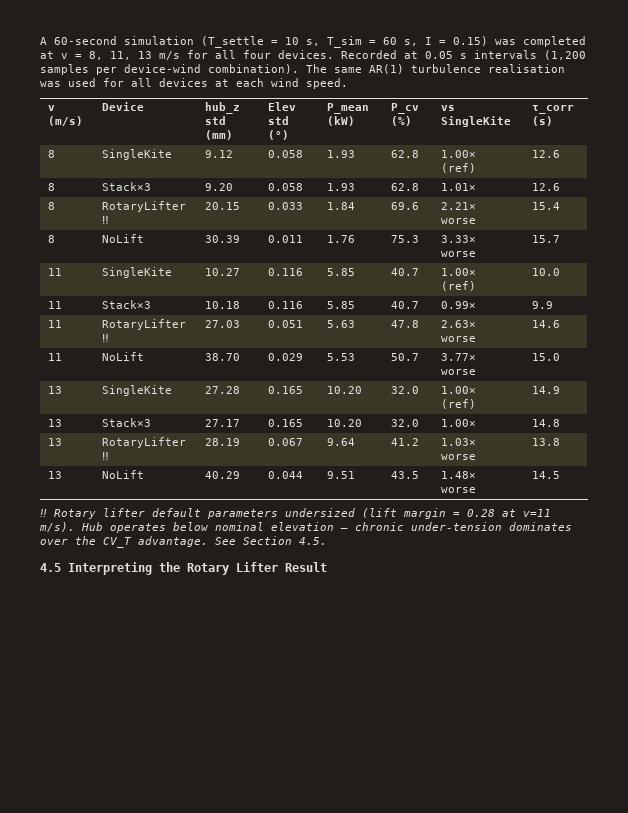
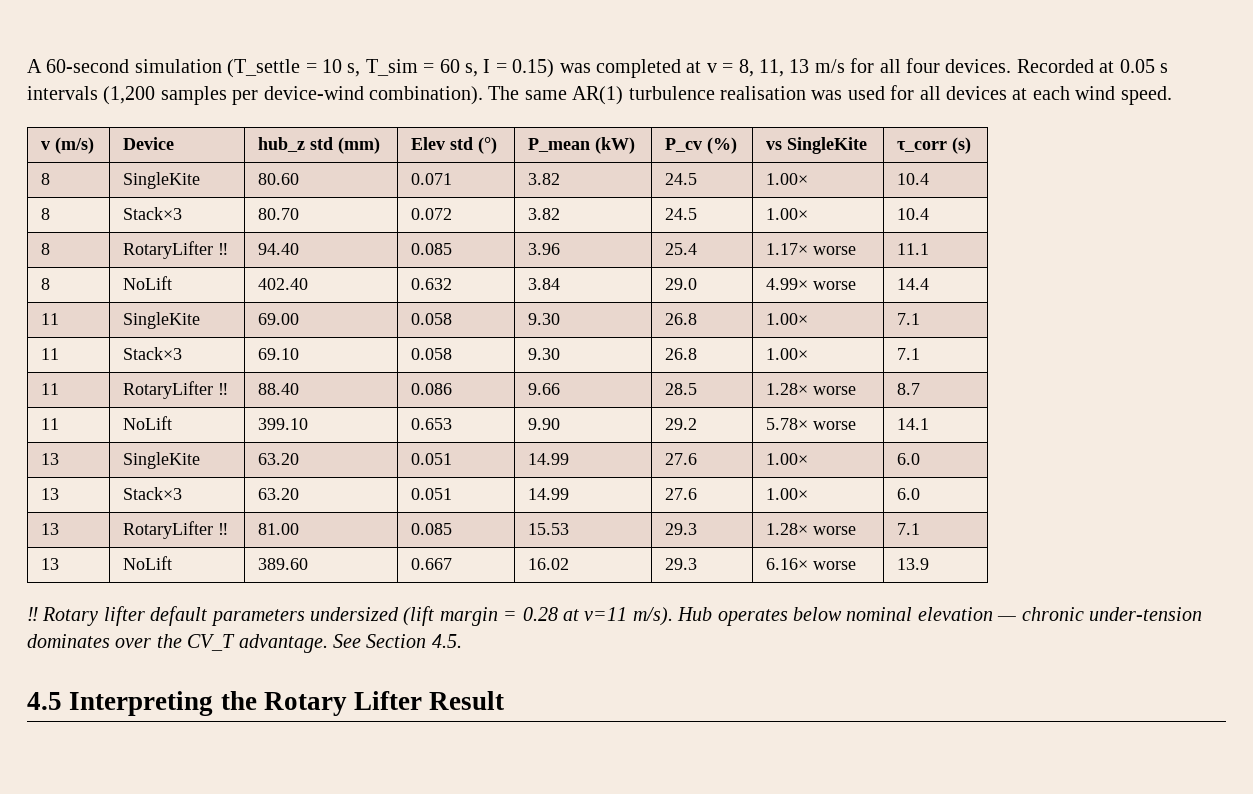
[205,150,234,158] [268,150,304,158] [327,150,356,158] [391,150,420,158] [441,150,477,158] [441,163,477,173] [532,150,561,158] 9.12 | 0.058 | 1.93 | 62.8 | 1.00× (ref) | 12.6 -> [257,173,299,185] [410,173,452,185] [527,173,560,185] [664,173,697,185] [765,173,808,185] [896,173,929,185] 80.60 | 0.071 | 3.82 | 24.5 | 1.00× | 10.4
[205,183,234,191] [268,183,304,191] [327,183,356,191] [391,183,420,191] [441,183,477,191] [532,183,561,191] [48,202,56,210] [102,201,187,212] [102,216,110,224] [205,202,241,210] [268,202,304,210] [327,202,356,210] [391,202,420,210] [441,202,477,210] [441,218,477,224] [532,202,561,210] 9.20 | 0.058 | 1.93 | 62.8 | 1.01× | 12.6 // 8 | RotaryLifter ‼ | 20.15 | 0.033 | 1.84 | 69.6 | 2.21× worse | 15.4 -> [257,208,299,220] [410,208,452,220] [527,208,560,220] [664,208,697,220] [765,208,808,220] [896,208,929,220] [40,243,50,255] [122,241,228,259] [257,243,299,255] [410,243,452,255] [527,243,560,255] [664,243,697,255] [765,243,856,255] [896,243,929,255] 80.70 | 0.072 | 3.82 | 24.5 | 1.00× | 10.4 // 8 | RotaryLifter ‼ | 94.40 | 0.085 | 3.96 | 25.4 | 1.17× worse | 11.1
[205,235,241,243] [268,235,304,243] [327,235,356,243] [391,235,420,243] [441,235,477,243] [441,251,477,257] [532,235,561,243] 30.39 | 0.011 | 1.76 | 75.3 | 3.33× worse | 15.7 -> [257,278,308,290] [410,278,452,290] [527,278,560,290] [664,278,697,290] [765,278,856,290] [896,278,929,290] 402.40 | 0.632 | 3.84 | 29.0 | 4.99× worse | 14.4
[205,268,241,276] [268,268,304,276] [327,268,356,276] [391,268,420,276] [441,268,477,276] [441,281,477,291] [532,268,561,276] 10.27 | 0.116 | 5.85 | 40.7 | 1.00× (ref) | 10.0 -> [257,313,299,325] [410,313,452,325] [527,313,560,325] [664,313,697,325] [765,313,808,325] [896,313,920,325] 69.00 | 0.058 | 9.30 | 26.8 | 1.00× | 7.1
[205,301,241,309] [268,301,304,309] [327,301,356,309] [391,301,420,309] [441,301,477,309] [532,301,554,309] [48,320,63,328] [102,319,187,330] [102,334,110,342] [205,320,241,328] [268,320,304,328] [327,320,356,328] [391,320,420,328] [441,320,477,328] [441,336,477,342] [532,320,561,328] 10.18 | 0.116 | 5.85 | 40.7 | 0.99× | 9.9 // 11 | RotaryLifter ‼ | 27.03 | 0.051 | 5.63 | 47.8 | 2.63× worse | 14.6 -> [257,348,299,360] [410,348,452,360] [527,348,560,360] [664,348,697,360] [765,348,808,360] [896,348,920,360] [40,383,59,395] [122,381,228,399] [257,383,299,395] [410,383,452,395] [527,383,560,395] [664,383,697,395] [765,383,856,395] [896,383,920,395] 69.10 | 0.058 | 9.30 | 26.8 | 1.00× | 7.1 // 11 | RotaryLifter ‼ | 88.40 | 0.086 | 9.66 | 28.5 | 1.28× worse | 8.7
[205,353,241,361] [268,353,304,361] [327,353,356,361] [391,353,420,361] [441,353,477,361] [441,369,477,375] [532,353,561,361] 38.70 | 0.029 | 5.53 | 50.7 | 3.77× worse | 15.0 -> [257,418,308,430] [410,418,452,430] [527,418,560,430] [664,418,697,430] [765,418,856,430] [896,418,929,430] 399.10 | 0.653 | 9.90 | 29.2 | 5.78× worse | 14.1
[205,386,241,394] [268,386,304,394] [327,386,363,394] [391,386,420,394] [441,386,477,394] [441,399,477,409] [532,386,561,394] 27.28 | 0.165 | 10.20 | 32.0 | 1.00× (ref) | 14.9 -> [257,453,299,465] [410,453,452,465] [527,453,569,465] [664,453,697,465] [765,453,808,465] [896,453,920,465] 63.20 | 0.051 | 14.99 | 27.6 | 1.00× | 6.0
[205,419,241,427] [268,419,304,427] [327,419,363,427] [391,419,420,427] [441,419,477,427] [532,419,561,427] 27.17 | 0.165 | 10.20 | 32.0 | 1.00× | 14.8 -> [257,488,299,500] [410,488,452,500] [527,488,569,500] [664,488,697,500] [765,488,808,500] [896,488,920,500] 63.20 | 0.051 | 14.99 | 27.6 | 1.00× | 6.0
[205,438,241,446] [268,438,304,446] [327,438,356,446] [391,438,420,446] [441,438,477,446] [441,454,477,460] [532,438,561,446] 28.19 | 0.067 | 9.64 | 41.2 | 1.03× worse | 13.8 -> [257,523,299,535] [410,523,452,535] [527,523,569,535] [664,523,697,535] [765,523,856,535] [896,523,920,535] 81.00 | 0.085 | 15.53 | 29.3 | 1.28× worse | 7.1
[205,471,241,479] [268,471,304,479] [327,471,356,479] [391,471,420,479] [441,471,477,479] [441,487,477,493] [532,471,561,479] 40.29 | 0.044 | 9.51 | 43.5 | 1.48× worse | 14.5 -> [257,558,308,570] [410,558,452,570] [527,558,569,570] [664,558,697,570] [765,558,856,570] [896,558,929,570] 389.60 | 0.667 | 16.02 | 29.3 | 6.16× worse | 13.9

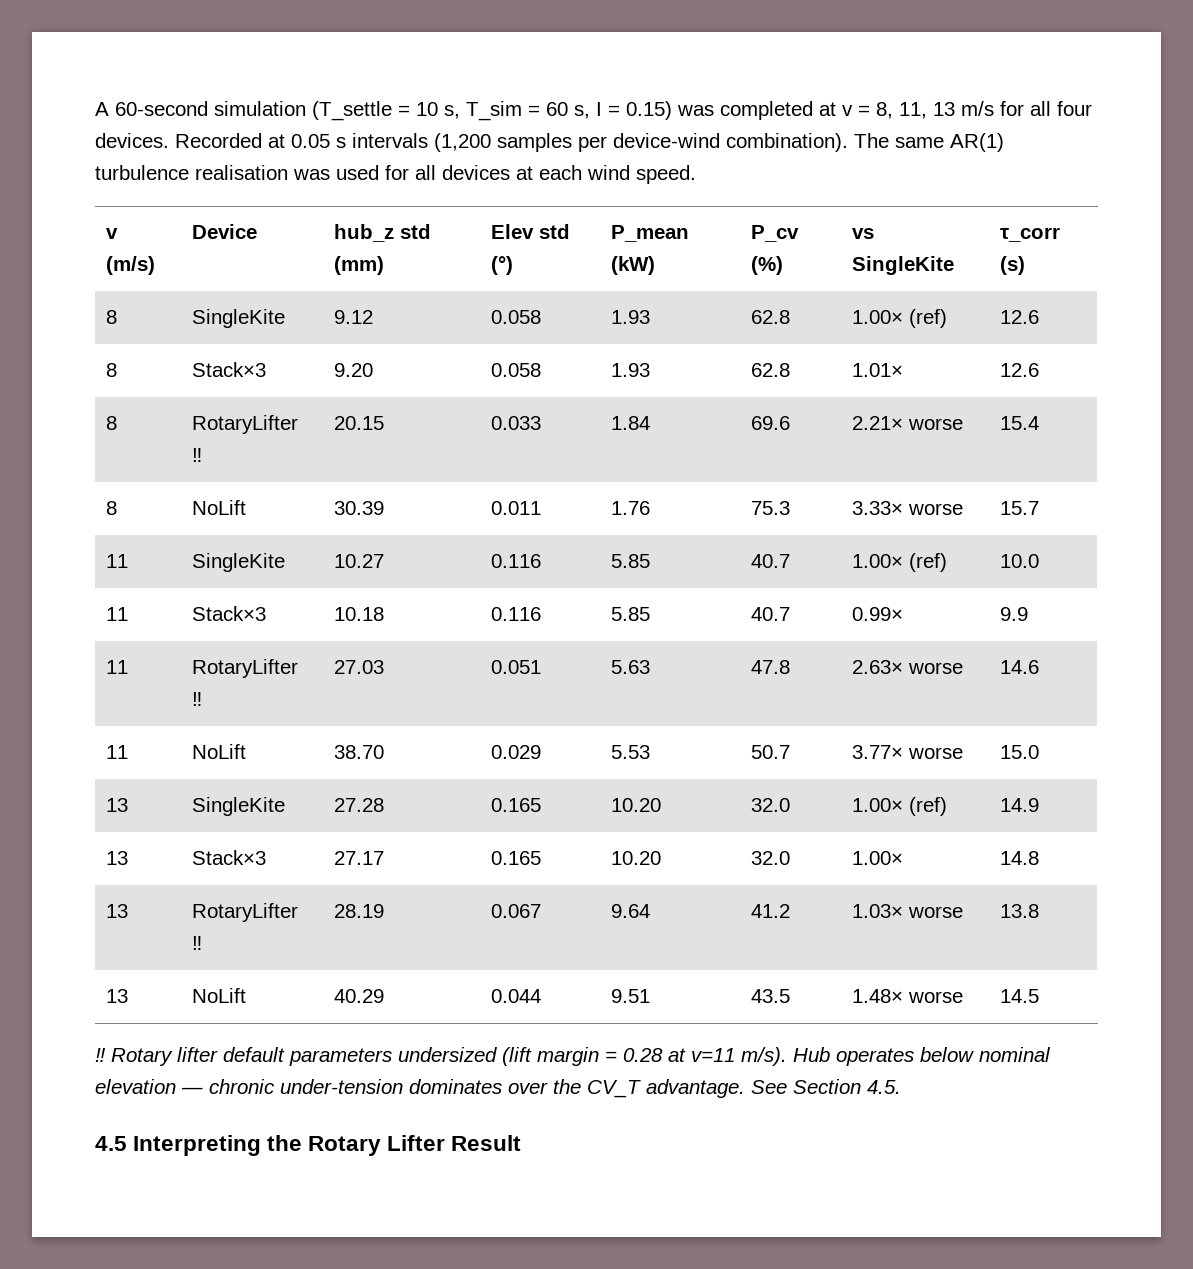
[257,173,299,185] [410,173,452,185] [527,173,560,185] [664,173,697,185] [765,173,808,185] [896,173,929,185] 80.60 | 0.071 | 3.82 | 24.5 | 1.00× | 10.4 -> [334,310,374,324] [491,310,542,324] [611,310,651,324] [751,310,791,324] [852,309,948,328] [1000,310,1040,324] 9.12 | 0.058 | 1.93 | 62.8 | 1.00× (ref) | 12.6
[257,208,299,220] [410,208,452,220] [527,208,560,220] [664,208,697,220] [765,208,808,220] [896,208,929,220] [40,243,50,255] [122,241,228,259] [257,243,299,255] [410,243,452,255] [527,243,560,255] [664,243,697,255] [765,243,856,255] [896,243,929,255] 80.70 | 0.072 | 3.82 | 24.5 | 1.00× | 10.4 // 8 | RotaryLifter ‼ | 94.40 | 0.085 | 3.96 | 25.4 | 1.17× worse | 11.1 -> [334,363,374,377] [491,363,542,377] [611,363,651,377] [751,363,791,377] [852,363,904,377] [1000,363,1040,377] [106,416,118,430] [192,415,299,434] [192,448,203,462] [334,416,385,430] [491,416,542,430] [611,416,651,430] [751,416,791,430] [852,416,964,430] [1000,416,1040,430] 9.20 | 0.058 | 1.93 | 62.8 | 1.01× | 12.6 // 8 | RotaryLifter ‼ | 20.15 | 0.033 | 1.84 | 69.6 | 2.21× worse | 15.4
[257,278,308,290] [410,278,452,290] [527,278,560,290] [664,278,697,290] [765,278,856,290] [896,278,929,290] 402.40 | 0.632 | 3.84 | 29.0 | 4.99× worse | 14.4 -> [334,501,385,515] [491,501,542,515] [611,501,651,515] [751,501,791,515] [852,501,964,515] [1000,501,1040,515] 30.39 | 0.011 | 1.76 | 75.3 | 3.33× worse | 15.7
[257,313,299,325] [410,313,452,325] [527,313,560,325] [664,313,697,325] [765,313,808,325] [896,313,920,325] 69.00 | 0.058 | 9.30 | 26.8 | 1.00× | 7.1 -> [334,554,385,568] [491,554,542,568] [611,554,651,568] [751,554,791,568] [852,553,948,572] [1000,554,1040,568] 10.27 | 0.116 | 5.85 | 40.7 | 1.00× (ref) | 10.0
[257,348,299,360] [410,348,452,360] [527,348,560,360] [664,348,697,360] [765,348,808,360] [896,348,920,360] [40,383,59,395] [122,381,228,399] [257,383,299,395] [410,383,452,395] [527,383,560,395] [664,383,697,395] [765,383,856,395] [896,383,920,395] 69.10 | 0.058 | 9.30 | 26.8 | 1.00× | 7.1 // 11 | RotaryLifter ‼ | 88.40 | 0.086 | 9.66 | 28.5 | 1.28× worse | 8.7 -> [334,607,385,621] [491,607,542,621] [611,607,651,621] [751,607,791,621] [852,607,904,621] [1000,607,1029,621] [106,660,129,674] [192,659,299,678] [192,692,203,706] [334,660,385,674] [491,660,542,674] [611,660,651,674] [751,660,791,674] [852,660,964,674] [1000,660,1040,674] 10.18 | 0.116 | 5.85 | 40.7 | 0.99× | 9.9 // 11 | RotaryLifter ‼ | 27.03 | 0.051 | 5.63 | 47.8 | 2.63× worse | 14.6
[257,418,308,430] [410,418,452,430] [527,418,560,430] [664,418,697,430] [765,418,856,430] [896,418,929,430] 399.10 | 0.653 | 9.90 | 29.2 | 5.78× worse | 14.1 -> [334,745,385,759] [491,745,542,759] [611,745,651,759] [751,745,791,759] [852,745,964,759] [1000,745,1040,759] 38.70 | 0.029 | 5.53 | 50.7 | 3.77× worse | 15.0
[257,453,299,465] [410,453,452,465] [527,453,569,465] [664,453,697,465] [765,453,808,465] [896,453,920,465] 63.20 | 0.051 | 14.99 | 27.6 | 1.00× | 6.0 -> [334,798,385,812] [491,798,542,812] [611,798,662,812] [751,798,791,812] [852,797,948,816] [1000,798,1040,812] 27.28 | 0.165 | 10.20 | 32.0 | 1.00× (ref) | 14.9
[257,488,299,500] [410,488,452,500] [527,488,569,500] [664,488,697,500] [765,488,808,500] [896,488,920,500] 63.20 | 0.051 | 14.99 | 27.6 | 1.00× | 6.0 -> [334,851,385,865] [491,851,542,865] [611,851,662,865] [751,851,791,865] [852,851,904,865] [1000,851,1040,865] 27.17 | 0.165 | 10.20 | 32.0 | 1.00× | 14.8
[257,523,299,535] [410,523,452,535] [527,523,569,535] [664,523,697,535] [765,523,856,535] [896,523,920,535] 81.00 | 0.085 | 15.53 | 29.3 | 1.28× worse | 7.1 -> [334,904,385,918] [491,904,542,918] [611,904,651,918] [751,904,791,918] [852,904,964,918] [1000,904,1040,918] 28.19 | 0.067 | 9.64 | 41.2 | 1.03× worse | 13.8
[257,558,308,570] [410,558,452,570] [527,558,569,570] [664,558,697,570] [765,558,856,570] [896,558,929,570] 389.60 | 0.667 | 16.02 | 29.3 | 6.16× worse | 13.9 -> [334,989,385,1003] [491,989,542,1003] [611,989,651,1003] [751,989,791,1003] [852,989,964,1003] [1000,989,1040,1003] 40.29 | 0.044 | 9.51 | 43.5 | 1.48× worse | 14.5

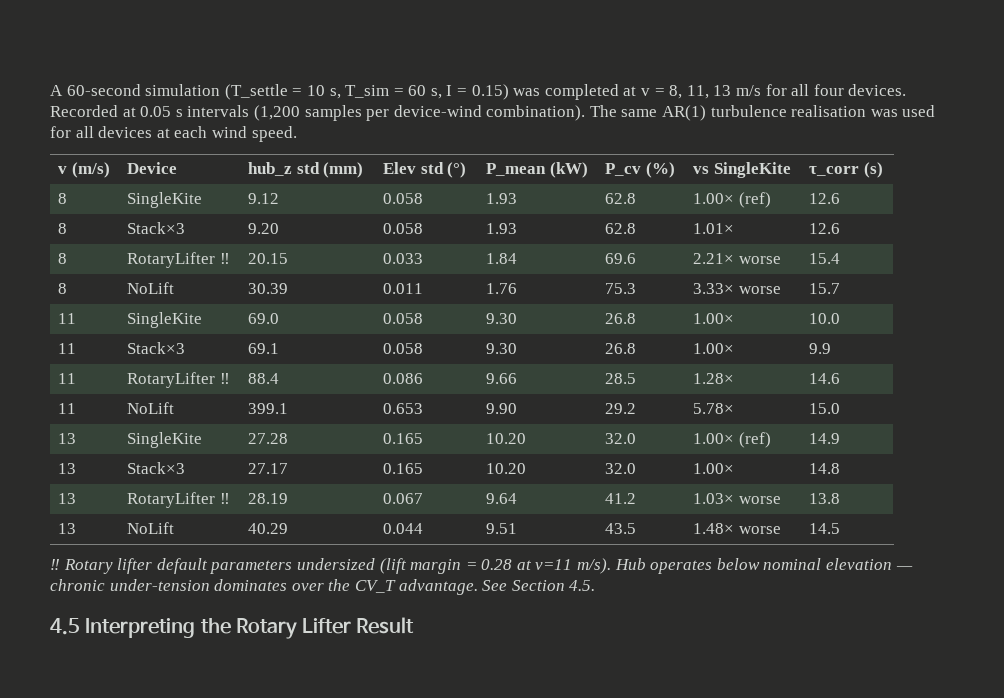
[334,554,385,568] [491,554,542,568] [611,554,651,568] [751,554,791,568] [852,553,948,572] 10.27 | 0.116 | 5.85 | 40.7 | 1.00× (ref) -> [247,313,279,324] [382,313,423,324] [485,313,517,324] [604,313,636,324] [692,313,734,324] 69.0 | 0.058 | 9.30 | 26.8 | 1.00×
[334,607,385,621] [491,607,542,621] [611,607,651,621] [751,607,791,621] [852,607,904,621] 10.18 | 0.116 | 5.85 | 40.7 | 0.99× -> [247,343,279,354] [382,343,423,354] [485,343,517,354] [604,343,636,354] [692,343,734,354] 69.1 | 0.058 | 9.30 | 26.8 | 1.00×
[334,660,385,674] [491,660,542,674] [611,660,651,674] [751,660,791,674] [852,660,964,674] [1000,660,1040,674] [106,745,129,759] [192,744,247,759] [334,745,385,759] [491,745,542,759] [611,745,651,759] [751,745,791,759] [852,745,964,759] 27.03 | 0.051 | 5.63 | 47.8 | 2.63× worse | 14.6 // 11 | NoLift | 38.70 | 0.029 | 5.53 | 50.7 | 3.77× worse -> [247,373,279,384] [382,373,423,384] [485,373,517,384] [604,373,636,384] [692,373,734,384] [808,373,840,384] [57,403,76,414] [126,402,174,414] [247,403,288,414] [382,403,423,414] [485,403,517,414] [604,403,636,414] [692,403,734,414] 88.4 | 0.086 | 9.66 | 28.5 | 1.28× | 14.6 // 11 | NoLift | 399.1 | 0.653 | 9.90 | 29.2 | 5.78×

